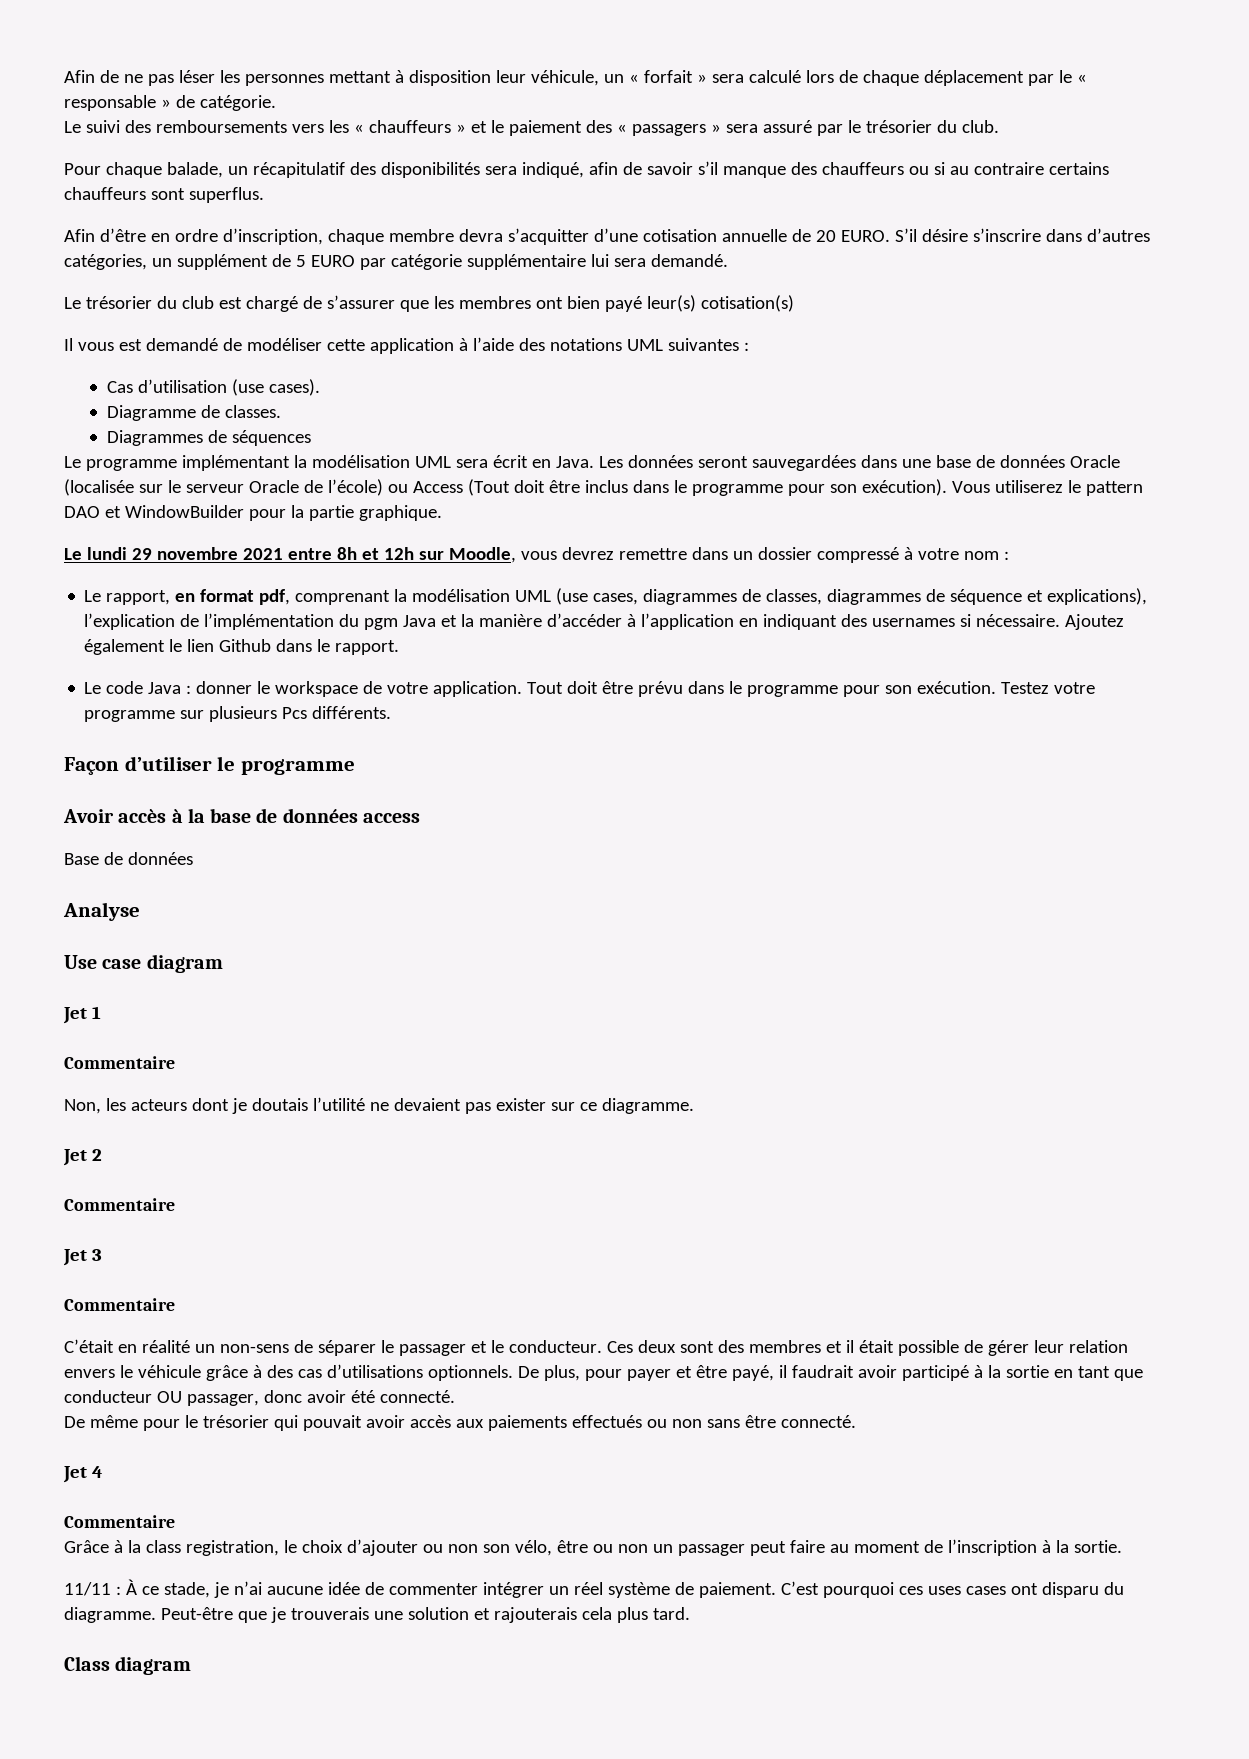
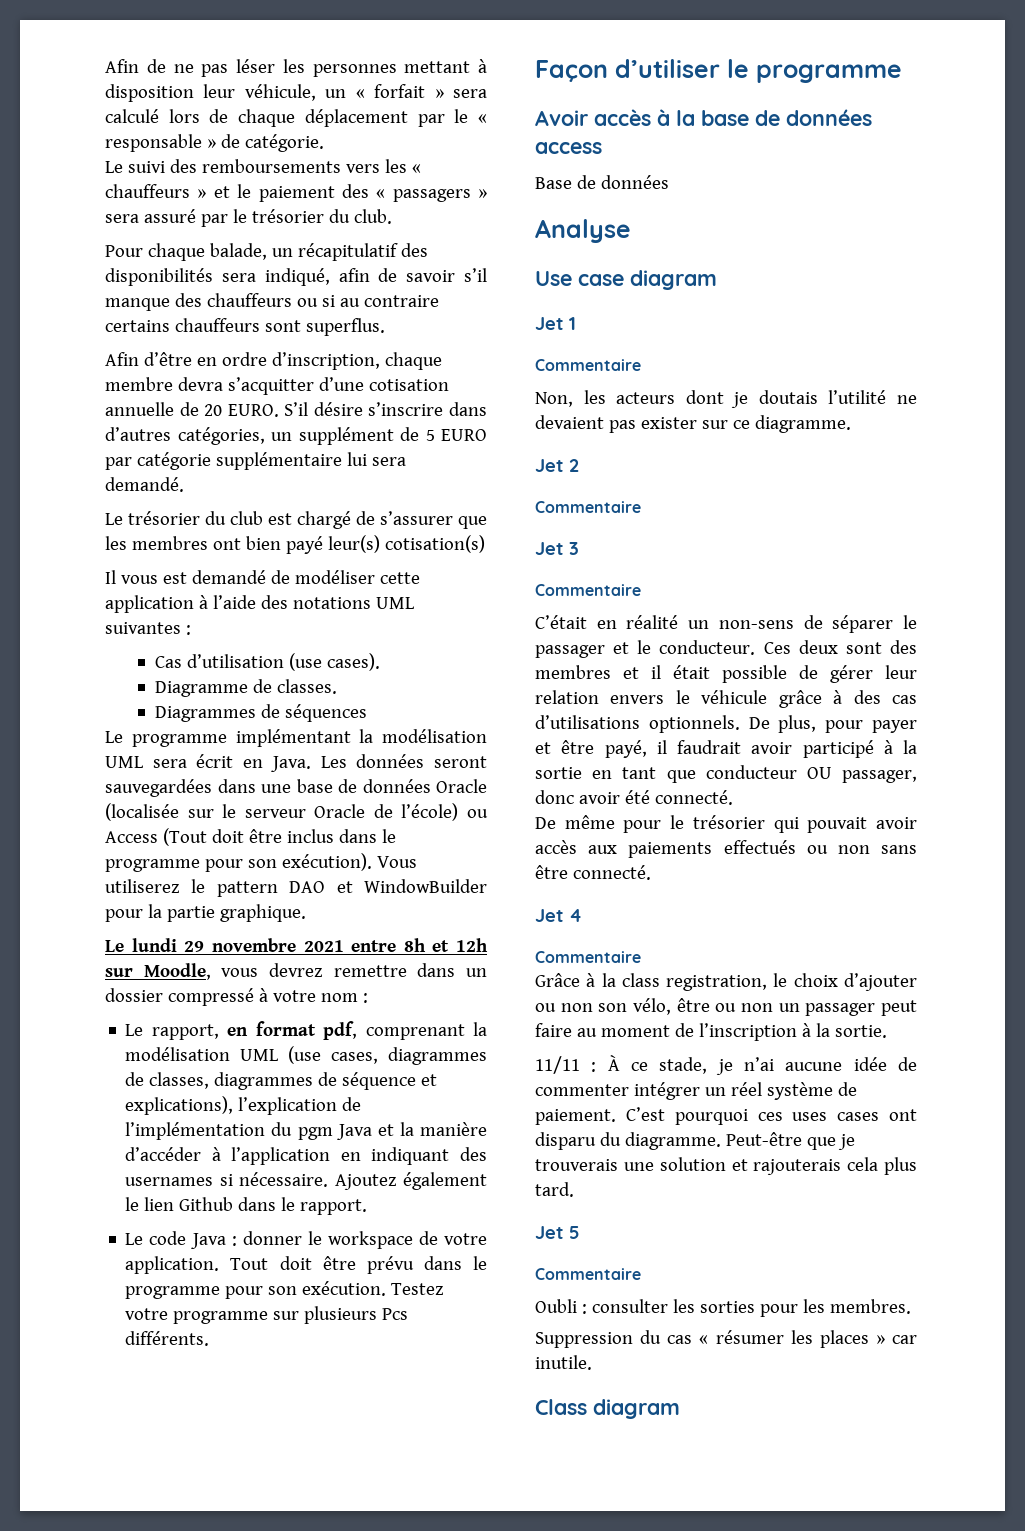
(690, 1613) none -> [535,1226,580,1239] [535,1268,641,1280] [535,1299,911,1317] [535,1330,917,1348] [535,1355,592,1370] // Jet 5 // Commentaire // Oubli : consulter les sorties pour les membres. // Suppression du cas « résumer les places » car inutile.

